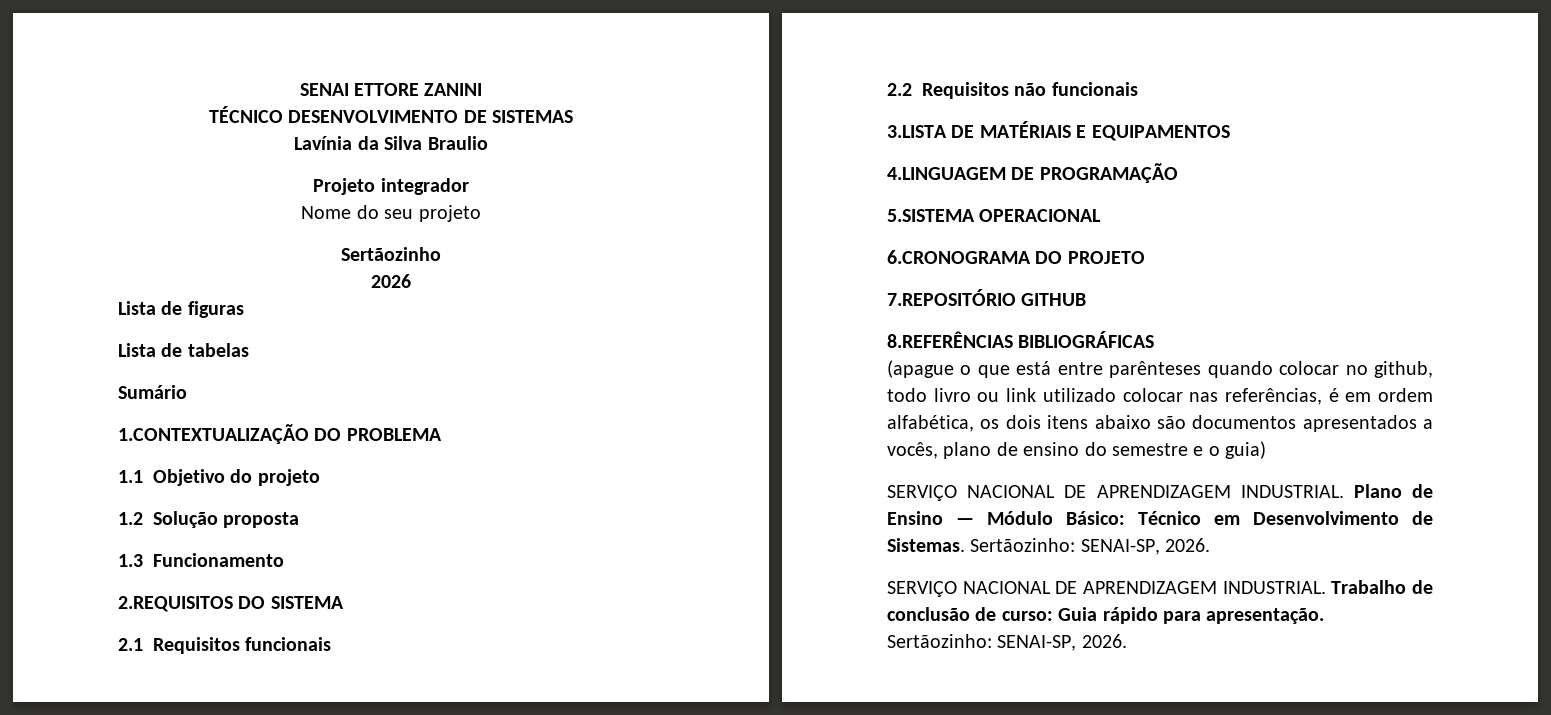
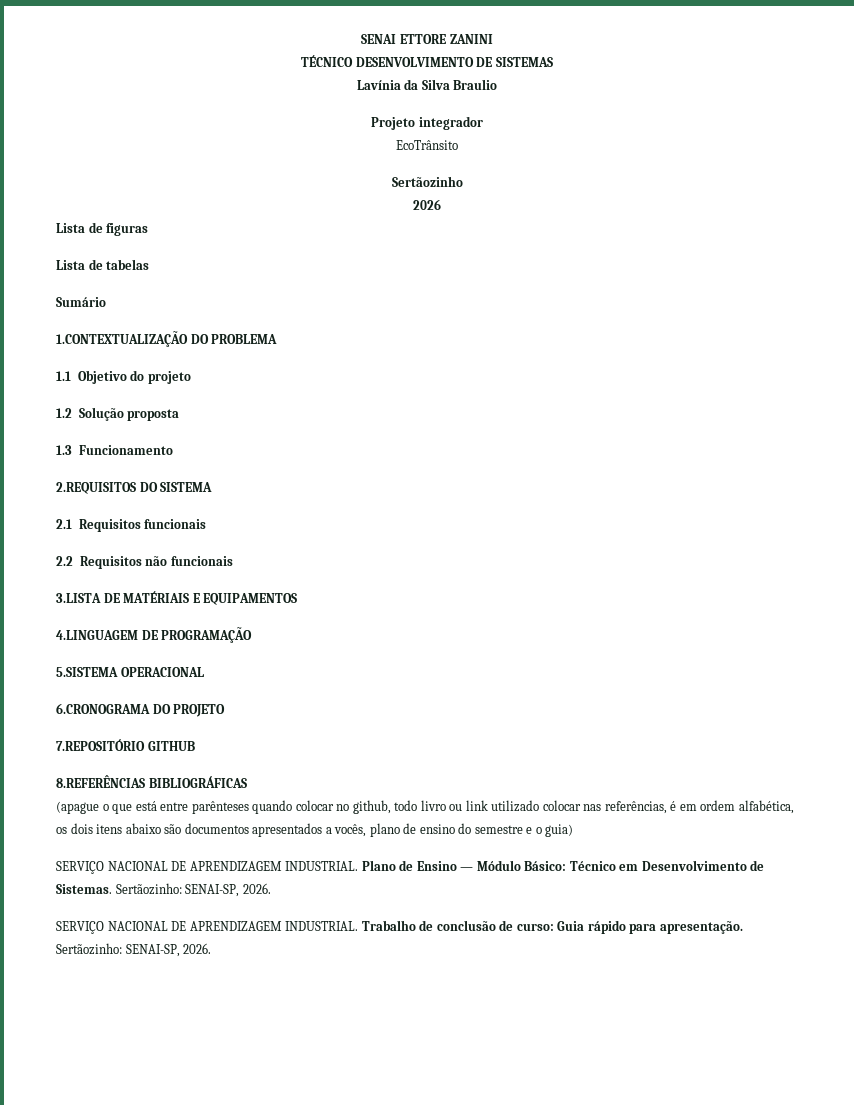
[301,205,481,222] Nome do seu projeto -> [396,140,458,150] EcoTrânsito

